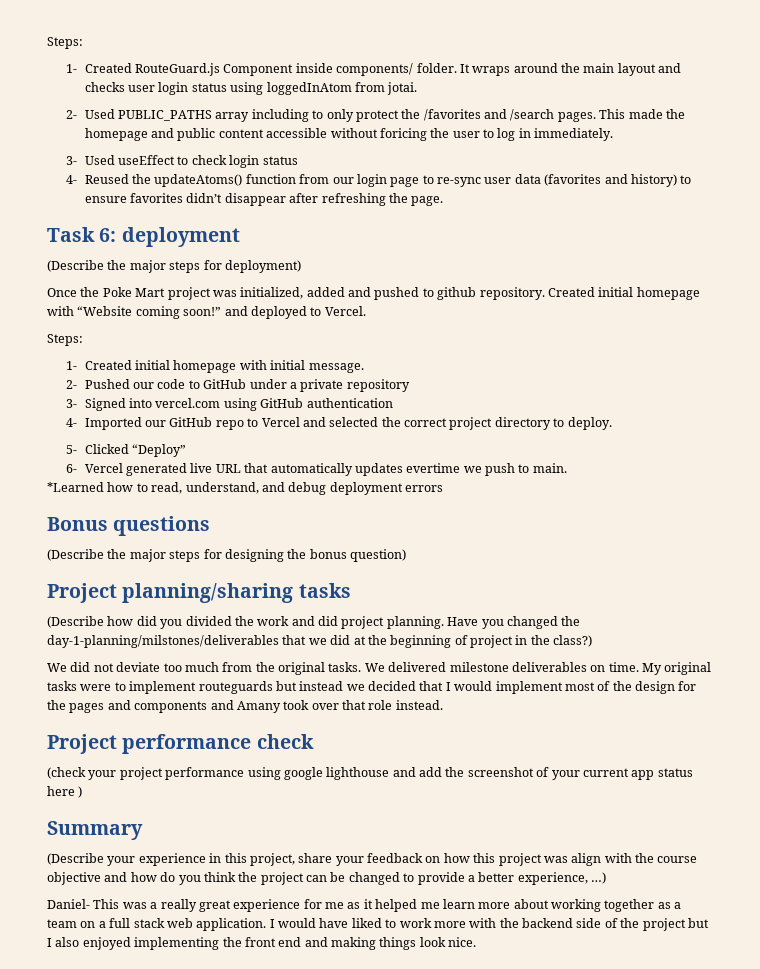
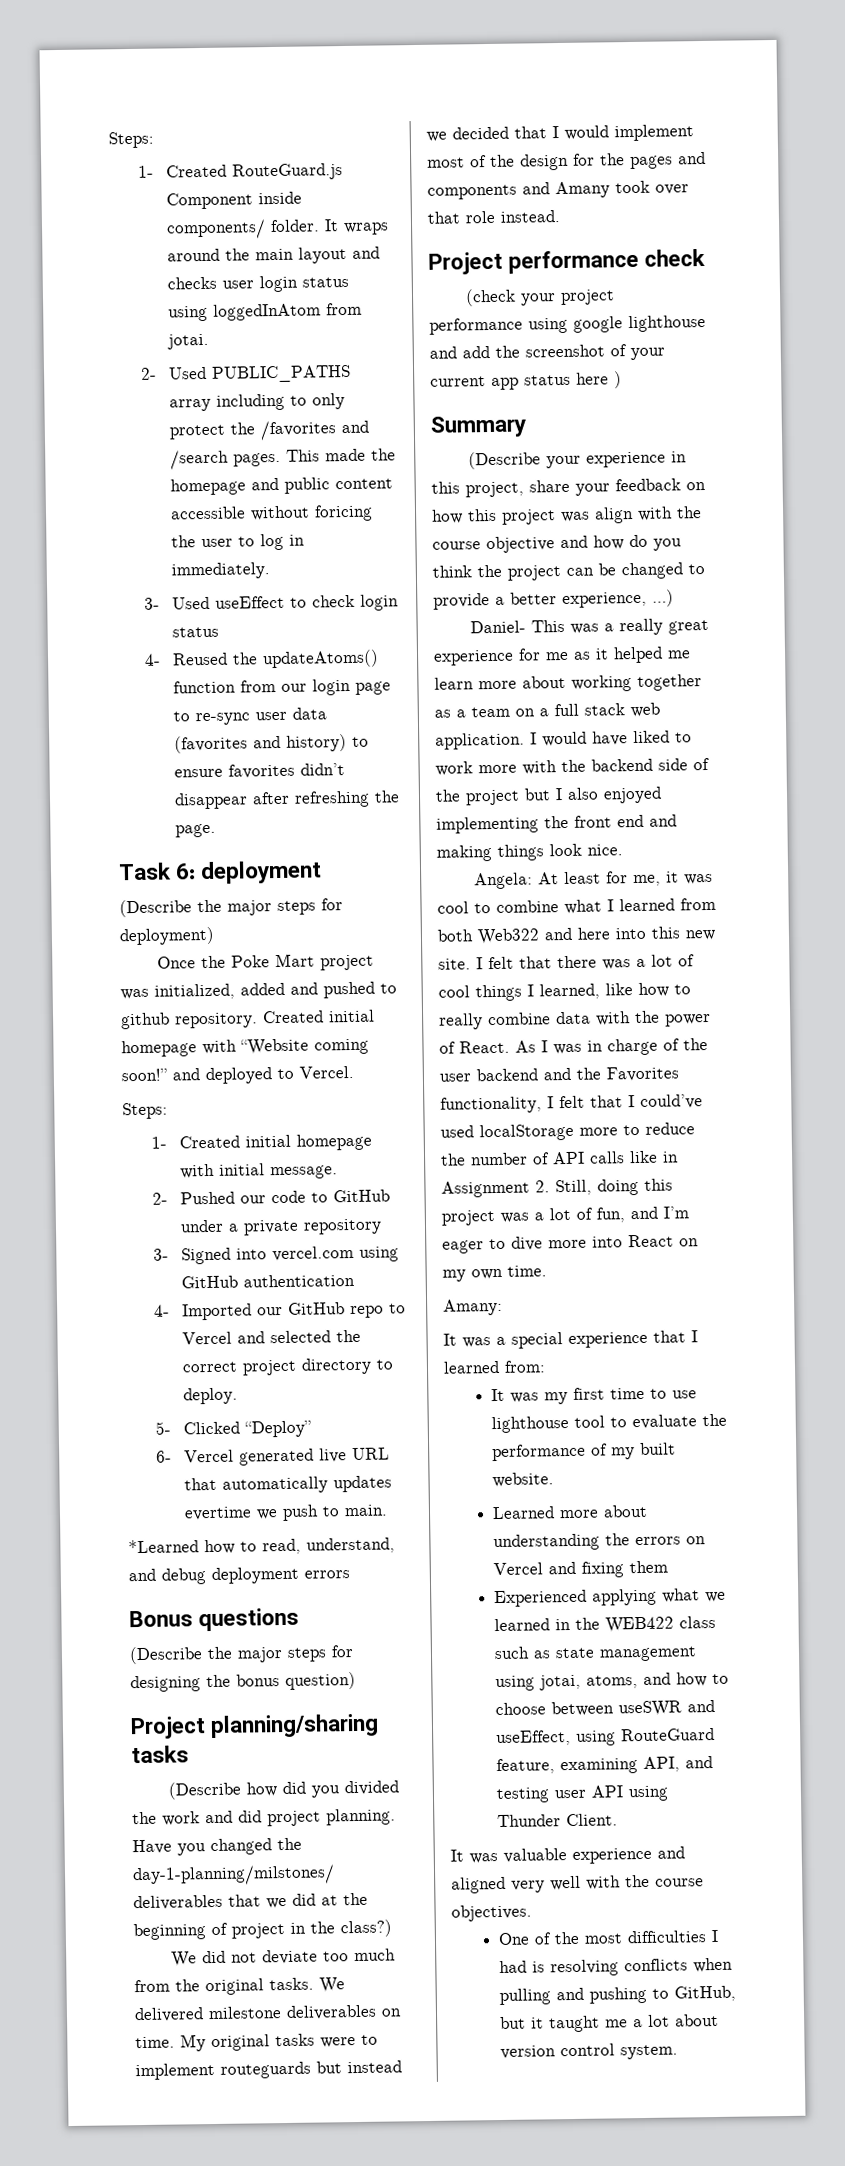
(477, 942) none -> [474,871,714,890] [437,897,716,914] [437,926,716,945] [438,954,695,970] [438,982,691,1002] [439,1010,711,1030] [439,1038,708,1056] [439,1066,679,1082] [440,1094,703,1114] [440,1122,695,1142] [440,1150,679,1166] [441,1178,673,1198] [441,1206,689,1226] [442,1234,699,1254] [442,1265,547,1282] [443,1298,503,1316] [443,1330,698,1349] [443,1360,546,1374] [490,1387,697,1405] [490,1413,727,1434] [491,1442,676,1462] [491,1472,554,1488] [491,1504,648,1520] [492,1533,706,1552] [492,1560,668,1578] [493,1588,726,1608] [493,1615,716,1633] [493,1646,697,1662] [494,1672,729,1692] [494,1699,715,1717] [495,1727,715,1747] [495,1756,713,1775] [495,1785,669,1804] [496,1813,618,1828] [450,1846,685,1864] [451,1874,704,1894] [451,1904,532,1922] [497,1929,719,1946] [498,1957,733,1977] [498,1985,736,2006] [499,2013,719,2033] [499,2043,678,2060] // Angela: At least for me, it was cool to combine what I learned from both Web322 and here into this new site. I felt that there was a lot of cool things I learned, like how to really combine data with the power of React. As I was in charge of the user backend and the Favorites functionality, I felt that I could’ve used localStorage more to reduce the number of API calls like in Assignment 2. Still, doing this project was a lot of fun, and I’m eager to dive more into React on my own time. // Amany: // It was a special experience that I learned from: // It was my first time to use lighthouse tool to evaluate the performance of my built website. // Learned more about understanding the errors on Vercel and fixing them // Experienced applying what we learned in the WEB422 class such as state management using jotai, atoms, and how to choose between useSWR and useEffect, using RouteGuard feature, examining API, and testing user API using Thunder Client. // It was valuable experience and aligned very well with the course objectives. // One of the most difficulties I had is resolving conflicts when pulling and pushing to GitHub, but it taught me a lot about version control system.

